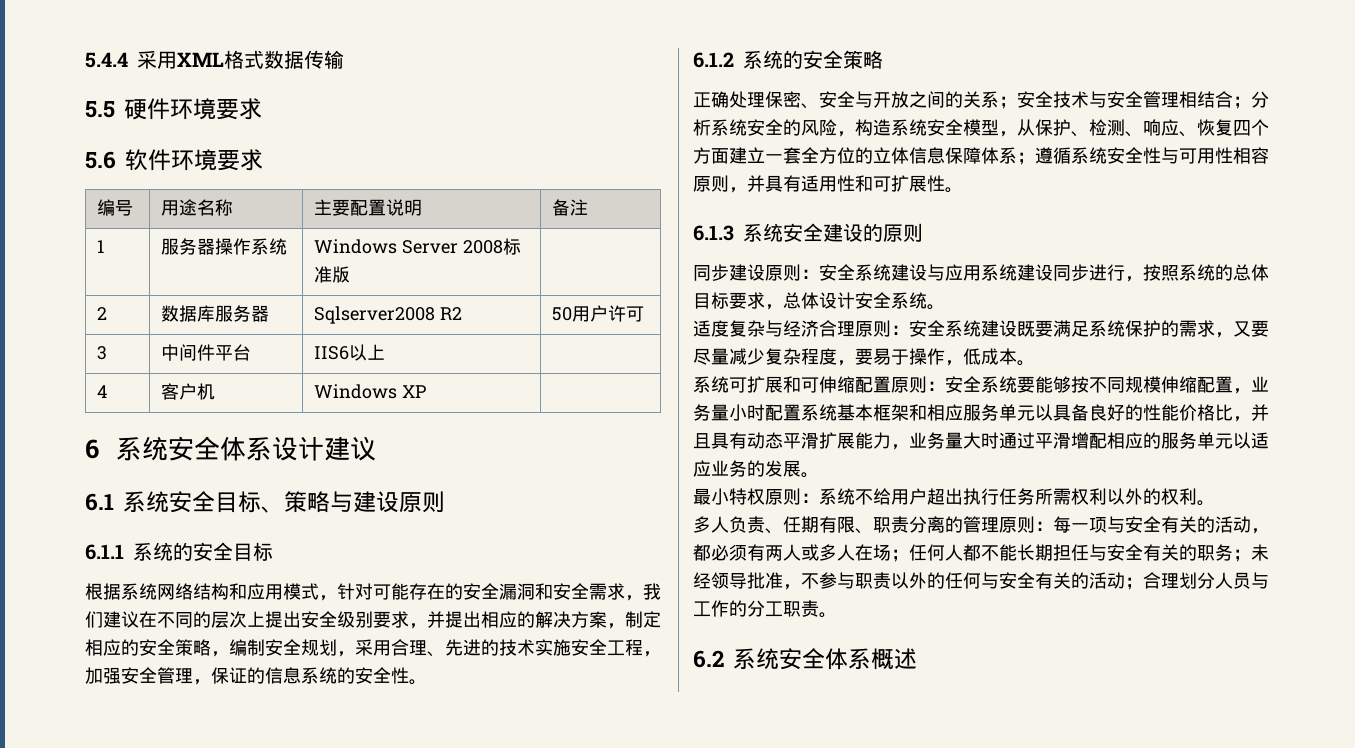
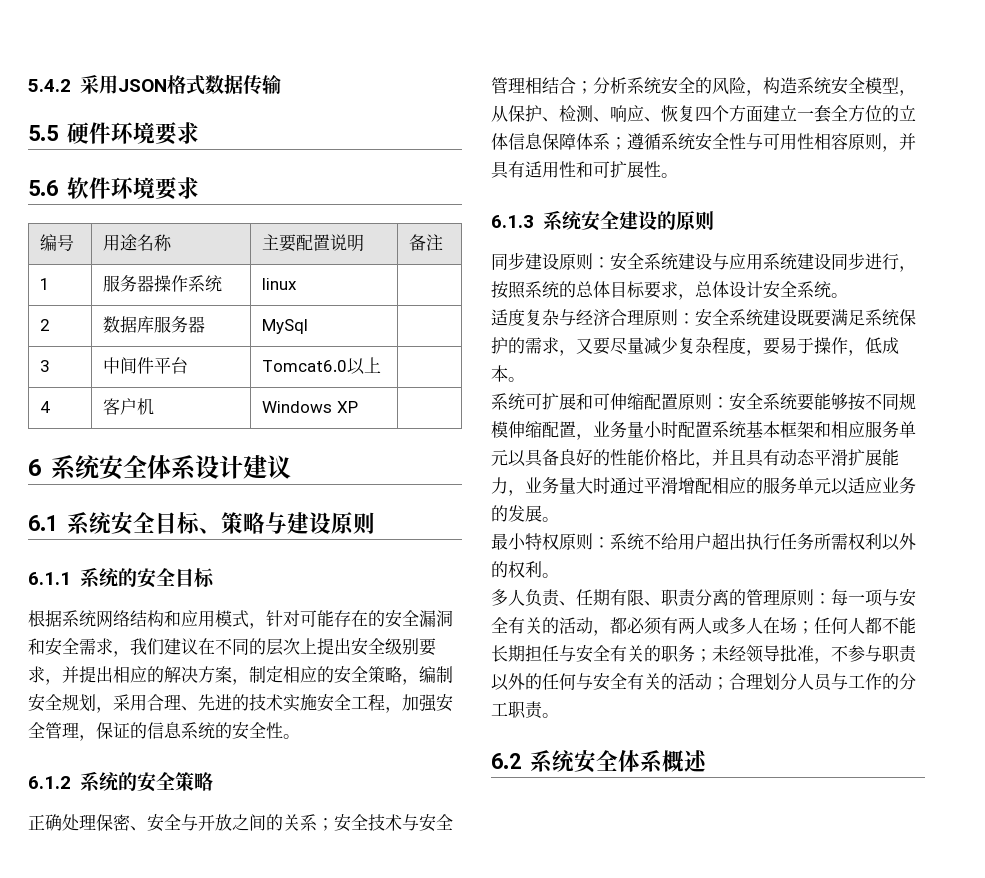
[85,50,224,69] 5.4.4采用XML -> [28,75,167,94] 5.4.2采用JSON
[313,238,521,255] [313,266,350,283] Windows Server 2008标准版 -> [262,278,298,290] linux
[313,306,462,324] [551,305,644,322] Sqlserver2008 R2 | 50用户许可 -> [262,319,309,334] MySql |
[313,346,349,360] IIS6 -> [262,360,348,372] Tomcat6.0

